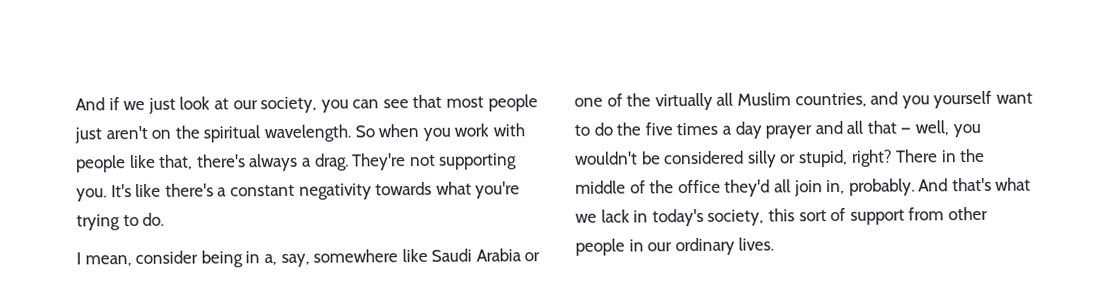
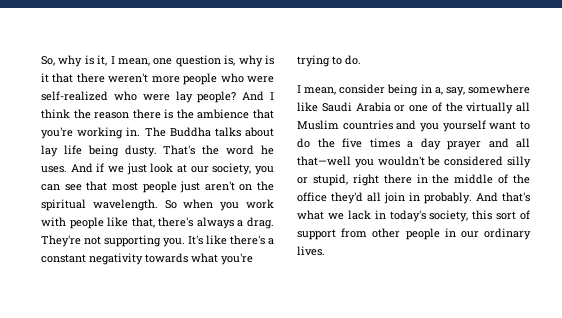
(75, 104) none -> [41,55,274,67] [41,73,274,85] [41,91,274,103] [41,109,274,119] [41,127,274,139] [41,145,274,157] [41,166,67,173] So, why is it, I mean, one question is, why is it that there weren't more people who were self-realized who were lay people? And I think the reason there is the ambience that you're working in. The Buddha talks about lay life being dusty. That's the word he uses.
[794,92,867,108] countries, -> [342,120,393,130] countries
[866,120,950,136] that — well, -> [297,156,351,166] that—well
[850,149,939,167] right? There -> [352,174,412,186] right there
[826,179,846,195] in, -> [409,192,420,201] in

